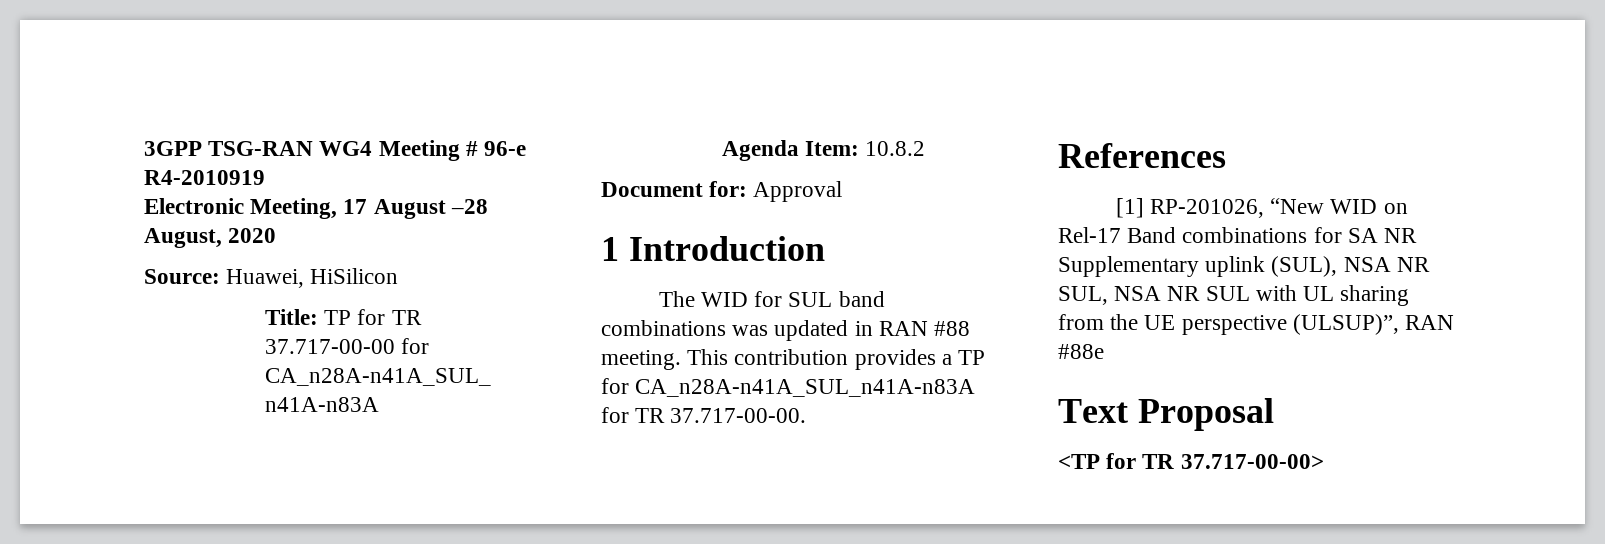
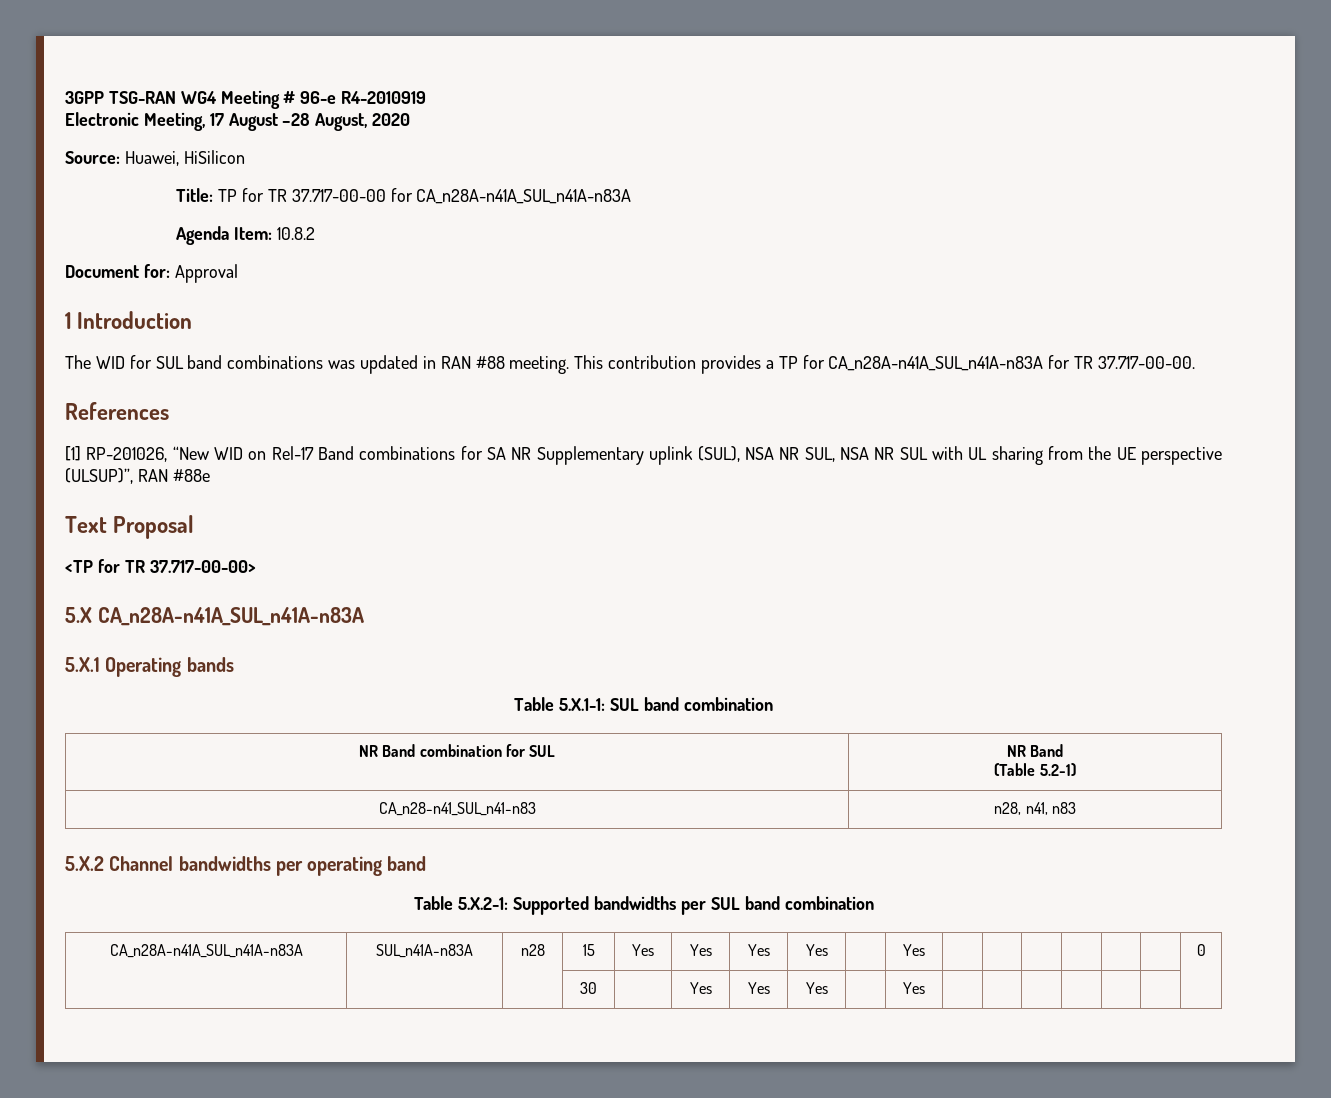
(1324, 461) none -> [65,607,364,626] [65,657,234,677] [514,697,773,711] [358,744,556,757] [1006,744,1064,757] [994,763,1076,776] [378,802,536,816] [994,802,1076,815] [65,856,427,876] [413,896,874,915] [109,944,303,958] [376,944,473,958] [520,944,545,956] [582,944,595,956] [632,944,654,956] [689,944,712,956] [747,944,770,956] [805,944,828,956] [903,944,925,956] [1196,944,1206,956] [580,982,597,994] [689,982,712,994] [747,982,770,994] [805,982,828,994] [903,982,925,994] // 5.X CA_n28A-n41A_SUL_n41A-n83A // 5.X.1 Operating bands // Table 5.X.1-1: SUL band combination // NR Band combination for SUL | NR Band // (Table 5.2-1) // CA_n28-n41_SUL_n41-n83 | n28, n41, n83 // 5.X.2 Channel bandwidths per operating band // Table 5.X.2-1: Supported bandwidths per SUL band combination // CA_n28A-n41A_SUL_n41A-n83A | SUL_n41A-n83A | n28 | 15 | Yes | Yes | Yes | Yes | | Yes | | | | | | | 0 // | | | 30 | | Yes | Yes | Yes | | Yes | | | | | | |

